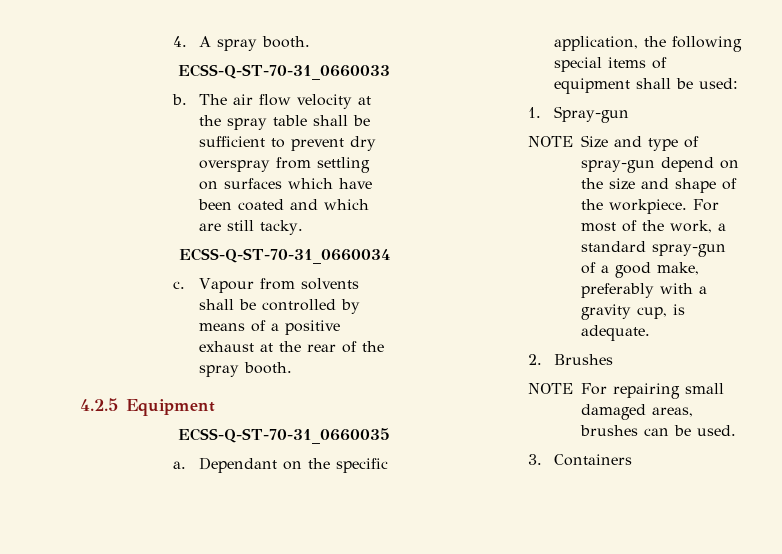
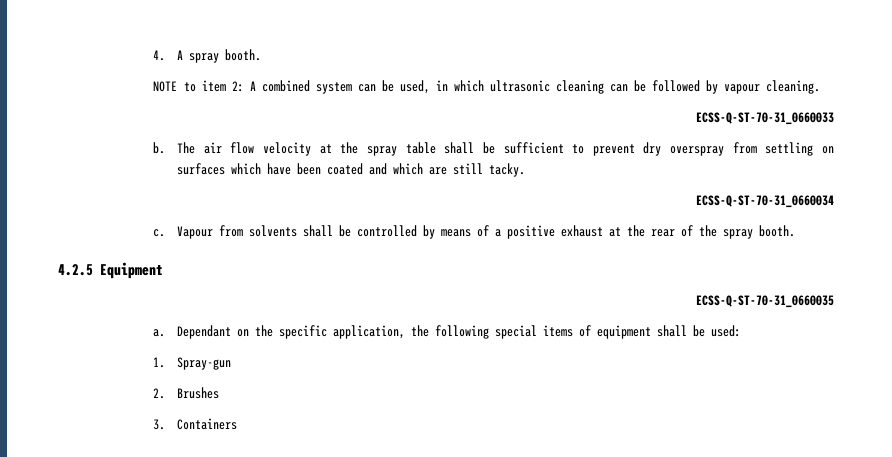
(310, 42) none -> [153,80,820,94] // NOTE to item 2: A combined system can be used, in which ultrasonic cleaning can be followed by vapour cleaning.
[528,135,699,151] [581,157,739,173] [581,178,737,193] [581,199,719,214] [581,220,726,233] [581,241,726,257] [581,262,699,278] [581,283,707,298] [581,304,685,320] [581,325,650,341] [528,354,613,365] [528,383,724,399] [581,404,693,420] [580,425,736,436] NOTE Size and type of spray-gun depend on the size and shape of the workpiece. For most of the work, a standard spray-gun of a good make, preferably with a gravity cup, is adequate. // 2. Brushes // NOTE For repairing small damaged areas, brushes can be used. -> [153,387,220,399] 2. Brushes

